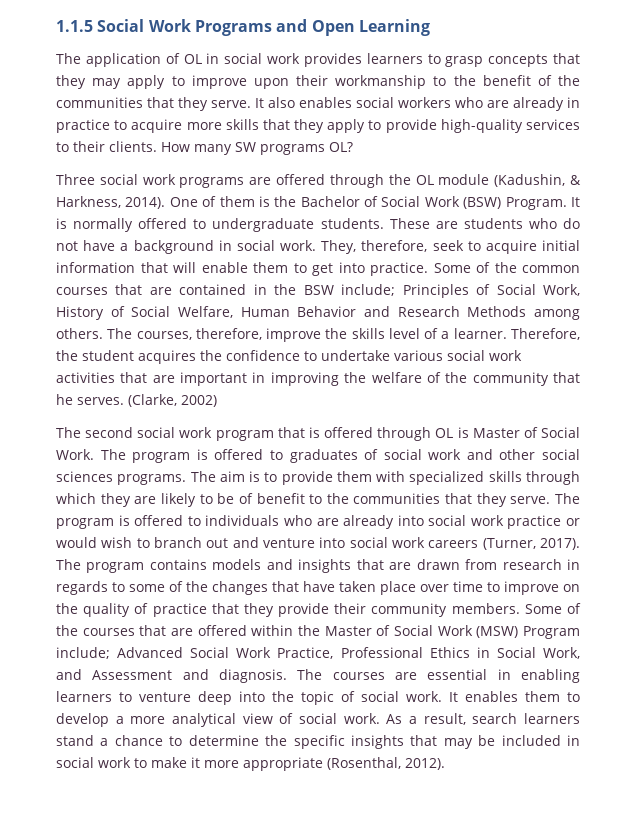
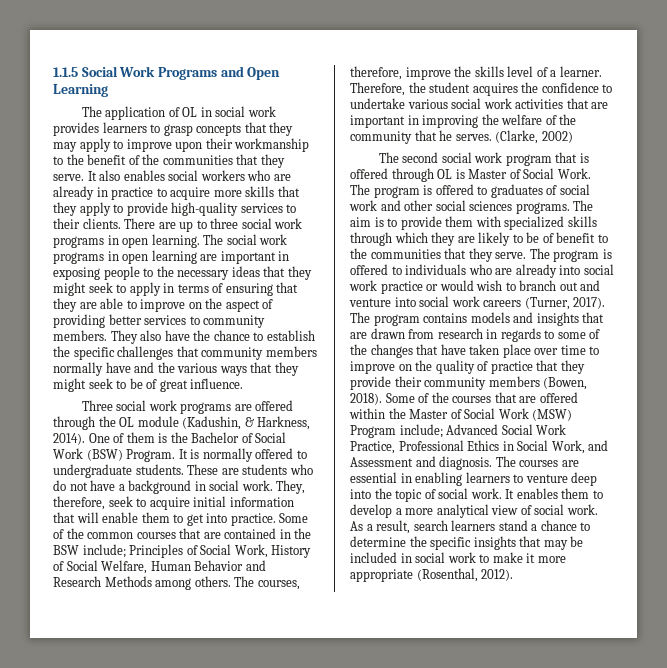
[161,142,353,155] How many SW programs OL? -> [124,218,303,232] [53,234,288,248] [53,250,290,264] [53,266,312,280] [53,282,299,296] [53,298,274,312] [53,314,266,328] [53,330,315,344] [53,346,317,360] [53,362,299,376] [53,378,244,392] There are up to three social work programs in open learning. The social work programs in open learning are important in exposing people to the necessary ideas that they might seek to apply in terms of ensuring that they are able to improve on the aspect of providing better services to community members. They also have the chance to establish the specific challenges that community members normally have and the various ways that they might seek to be of great influence.
[451,603,520,614] members. -> [488,376,588,390] [350,393,382,405] members (Bowen, 2018).

